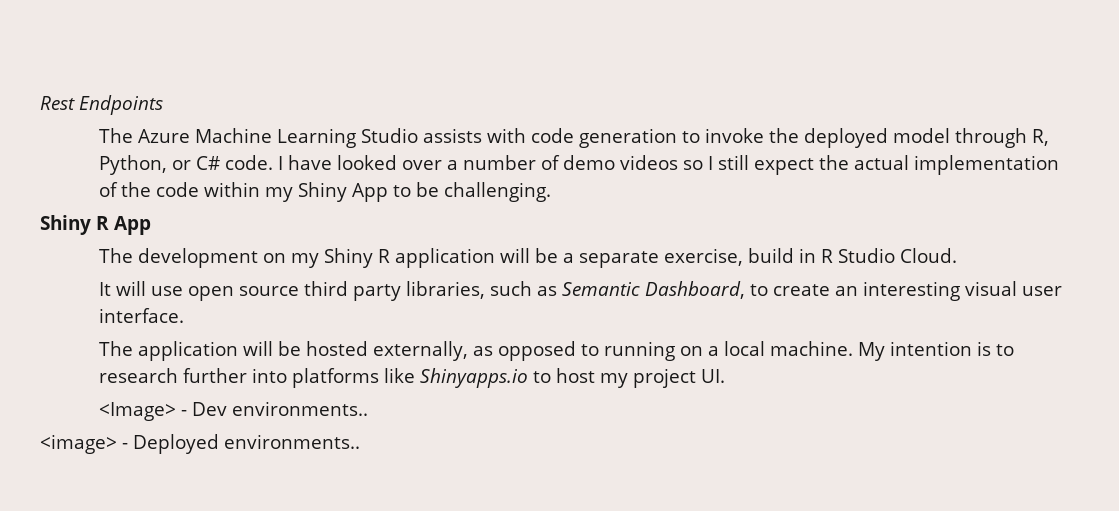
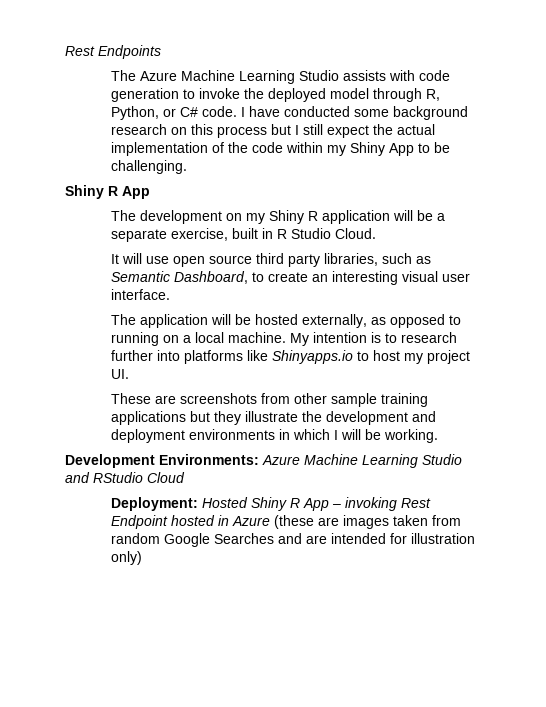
[337,155,704,170] looked over a number of demo videos so -> [283,106,468,120] [110,124,291,138] conducted some background research on this process but
[748,248,795,263] build -> [231,228,258,239] built
[99,401,369,421] [40,434,360,454] <Image> - Dev environments.. // <image> - Deployed environments.. -> [110,393,428,407] [110,411,436,425] [110,429,438,443] [65,454,462,468] [65,472,185,483] [110,497,431,511] [110,515,461,529] [110,533,475,547] [110,551,142,565] These are screenshots from other sample training applications but they illustrate the development and deployment environments in which I will be working. // Development Environments: Azure Machine Learning Studio and RStudio Cloud // Deployment: Hosted Shiny R App – invoking Rest Endpoint hosted in Azure (these are images taken from random Google Searches and are intended for illustration only)

